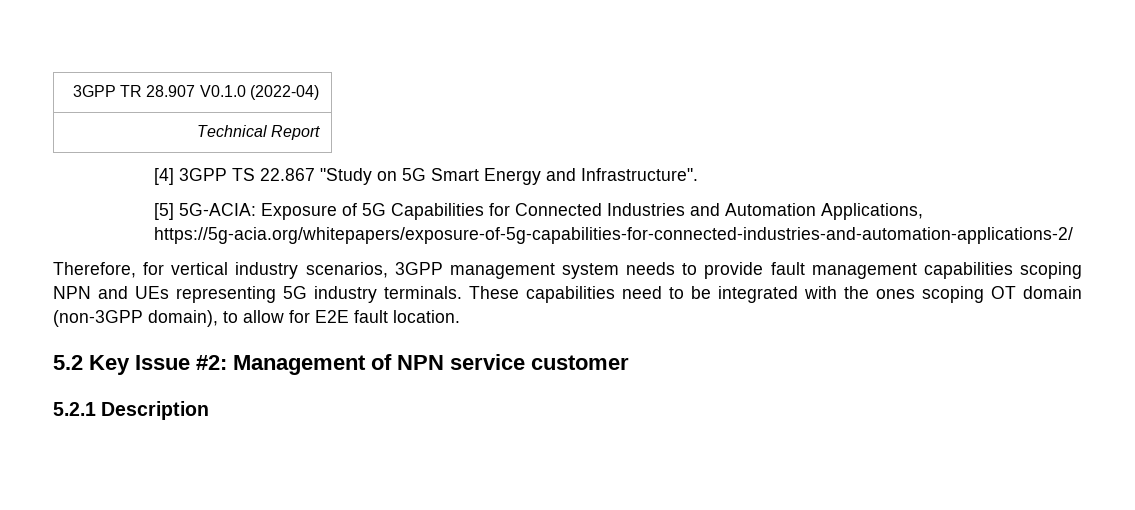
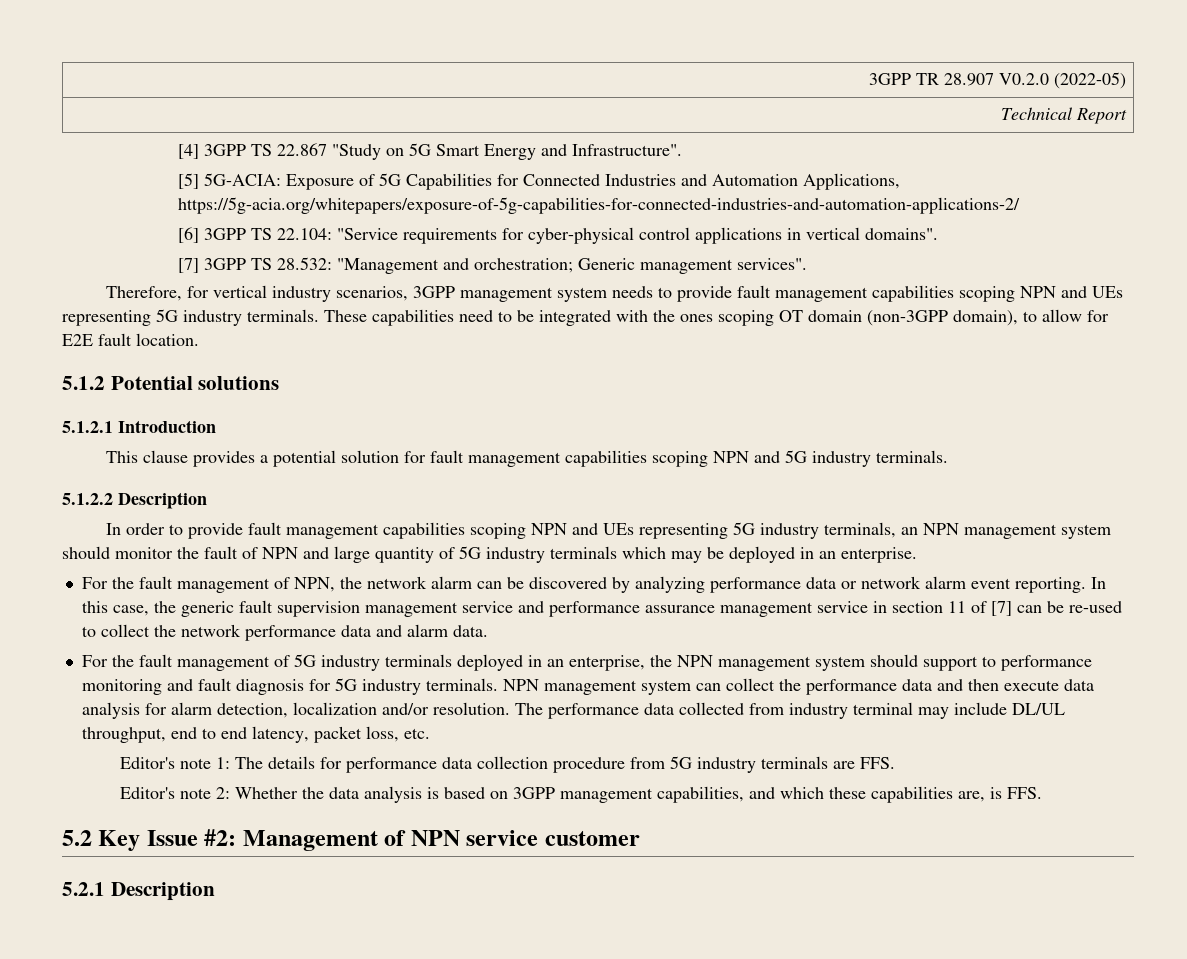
[199,85,320,100] V0.1.0 (2022-04) -> [998,72,1126,89] V0.2.0 (2022-05)
(1073, 235) none -> [177,227,938,244] [177,257,807,274] // [6] 3GPP TS 22.104: "Service requirements for cyber-physical control applications in vertical domains". // [7] 3GPP TS 28.532: "Management and orchestration; Generic management services".
(460, 316) none -> [62,376,280,390] [62,420,216,433] [105,450,948,467] [62,492,207,509] [105,522,1111,539] [62,546,917,563] [81,576,1106,593] [81,600,1122,617] [81,624,488,641] [81,654,1092,671] [81,678,1094,695] [81,702,1065,719] [81,726,430,743] [119,756,895,773] [119,786,1042,803] // 5.1.2 Potential solutions // 5.1.2.1 Introduction // This clause provides a potential solution for fault management capabilities scoping NPN and 5G industry terminals. // 5.1.2.2 Description // In order to provide fault management capabilities scoping NPN and UEs representing 5G industry terminals, an NPN management system should monitor the fault of NPN and large quantity of 5G industry terminals which may be deployed in an enterprise. // For the fault management of NPN, the network alarm can be discovered by analyzing performance data or network alarm event reporting. In this case, the generic fault supervision management service and performance assurance management service in section 11 of [7] can be re-used to collect the network performance data and alarm data. // For the fault management of 5G industry terminals deployed in an enterprise, the NPN management system should support to performance monitoring and fault diagnosis for 5G industry terminals. NPN management system can collect the performance data and then execute data analysis for alarm detection, localization and/or resolution. The performance data collected from industry terminal may include DL/UL throughput, end to end latency, packet loss, etc. // Editor's note 1: The details for performance data collection procedure from 5G industry terminals are FFS. // Editor's note 2: Whether the data analysis is based on 3GPP management capabilities, and which these capabilities are, is FFS.

